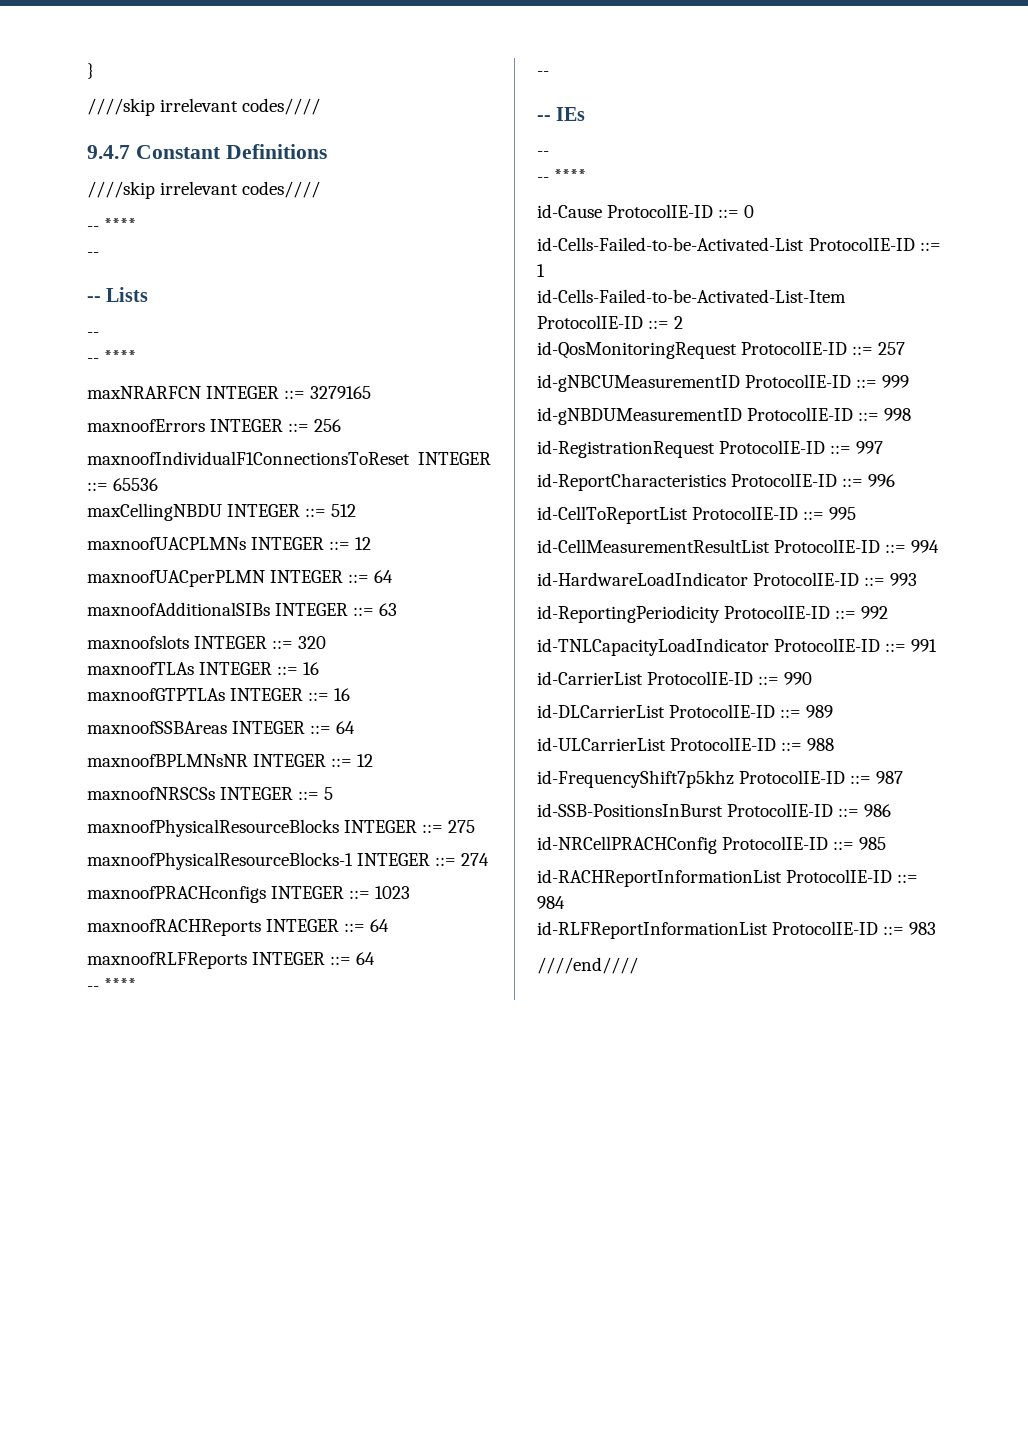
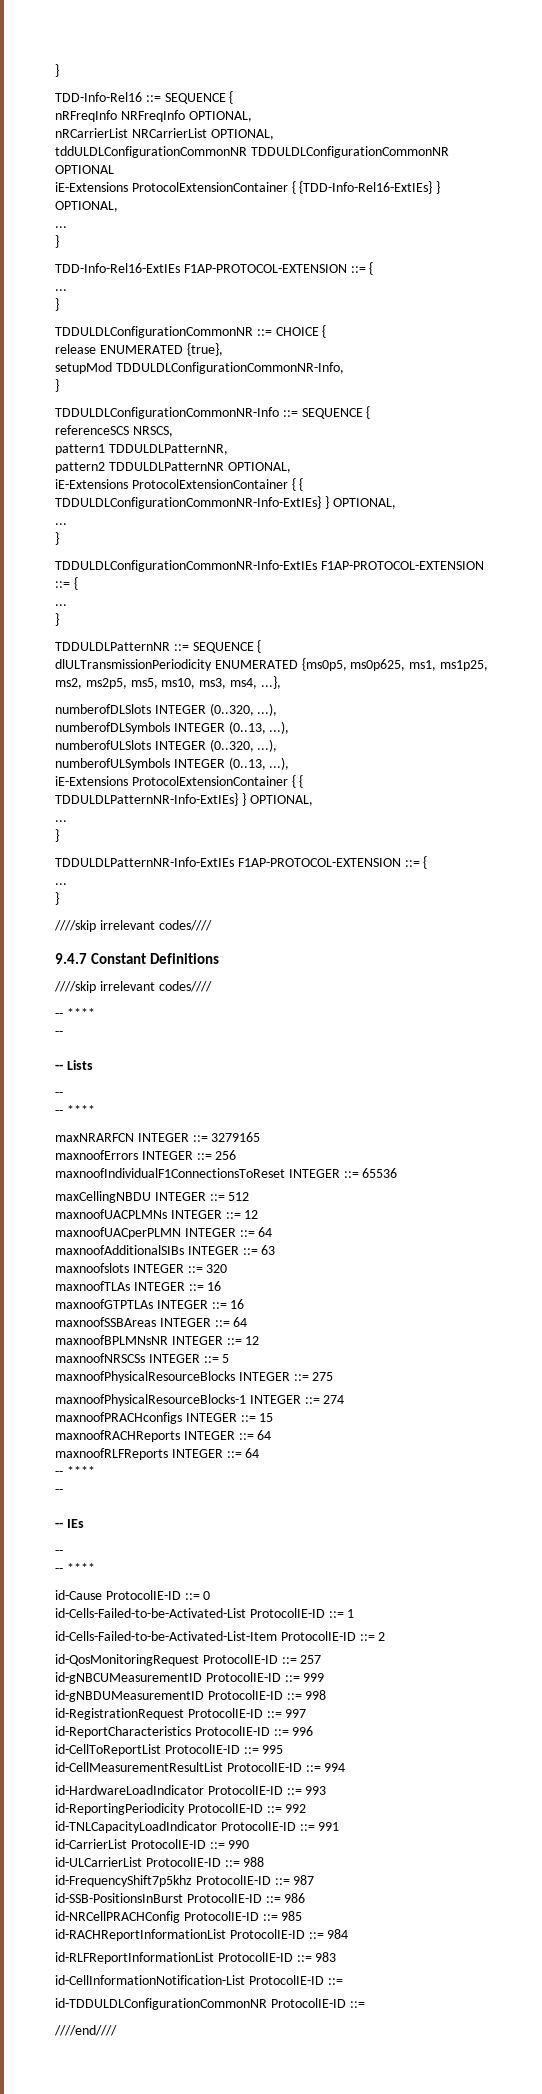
[87,63,94,79] } -> [55,64,59,77] [55,91,234,104] [55,110,252,122] [55,128,274,140] [55,146,449,158] [55,165,114,174] [55,181,441,194] [55,201,118,212] [55,226,67,228] [55,235,59,248] [55,262,374,275] [55,289,67,291] [55,298,59,311] [55,325,327,338] [55,343,223,356] [55,362,344,374] [55,379,59,392] [55,406,371,419] [55,425,173,437] [55,444,228,455] [55,462,291,473] [55,478,304,491] [55,496,396,509] [55,523,67,525] [55,532,59,545] [55,560,484,572] [55,577,78,590] [55,604,67,606] [55,613,59,626] [55,640,262,653] [55,658,488,671] [55,676,281,689] [55,703,278,716] [55,721,290,734] [55,739,278,752] [55,757,290,770] [55,775,304,788] [55,793,313,806] [55,820,67,822] [55,829,59,842] [55,856,428,869] [55,883,67,885] [55,892,59,905] } // TDD-Info-Rel16 ::= SEQUENCE { // nRFreqInfo NRFreqInfo OPTIONAL, // nRCarrierList NRCarrierList OPTIONAL, // tddULDLConfigurationCommonNR TDDULDLConfigurationCommonNR OPTIONAL // iE-Extensions ProtocolExtensionContainer { {TDD-Info-Rel16-ExtIEs} } OPTIONAL, // ... // } // TDD-Info-Rel16-ExtIEs F1AP-PROTOCOL-EXTENSION ::= { // ... // } // TDDULDLConfigurationCommonNR ::= CHOICE { // release ENUMERATED {true}, // setupMod TDDULDLConfigurationCommonNR-Info, // } // TDDULDLConfigurationCommonNR-Info ::= SEQUENCE { // referenceSCS NRSCS, // pattern1 TDDULDLPatternNR, // pattern2 TDDULDLPatternNR OPTIONAL, // iE-Extensions ProtocolExtensionContainer { { TDDULDLConfigurationCommonNR-Info-ExtIEs} } OPTIONAL, // ... // } // TDDULDLConfigurationCommonNR-Info-ExtIEs F1AP-PROTOCOL-EXTENSION ::= { // ... // } // TDDULDLPatternNR ::= SEQUENCE { // dlULTransmissionPeriodicity ENUMERATED {ms0p5, ms0p625, ms1, ms1p25, ms2, ms2p5, ms5, ms10, ms3, ms4, ...}, // numberofDLSlots INTEGER (0..320, ...), // numberofDLSymbols INTEGER (0..13, ...), // numberofULSlots INTEGER (0..320, ...), // numberofULSymbols INTEGER (0..13, ...), // iE-Extensions ProtocolExtensionContainer { { TDDULDLPatternNR-Info-ExtIEs} } OPTIONAL, // ... // } // TDDULDLPatternNR-Info-ExtIEs F1AP-PROTOCOL-EXTENSION ::= { // ... // }
[375,886,411,899] 1023 -> [259,1413,274,1422] 15
[537,704,834,718] // id-DLCarrierList ProtocolIE-ID ::= 989 -> (250, 1844) none
(937, 928) none -> [55,1975,343,1985] [55,1998,365,2010] // id-CellInformationNotification-List ProtocolIE-ID ::= // id-TDDULDLConfigurationCommonNR ProtocolIE-ID ::=

